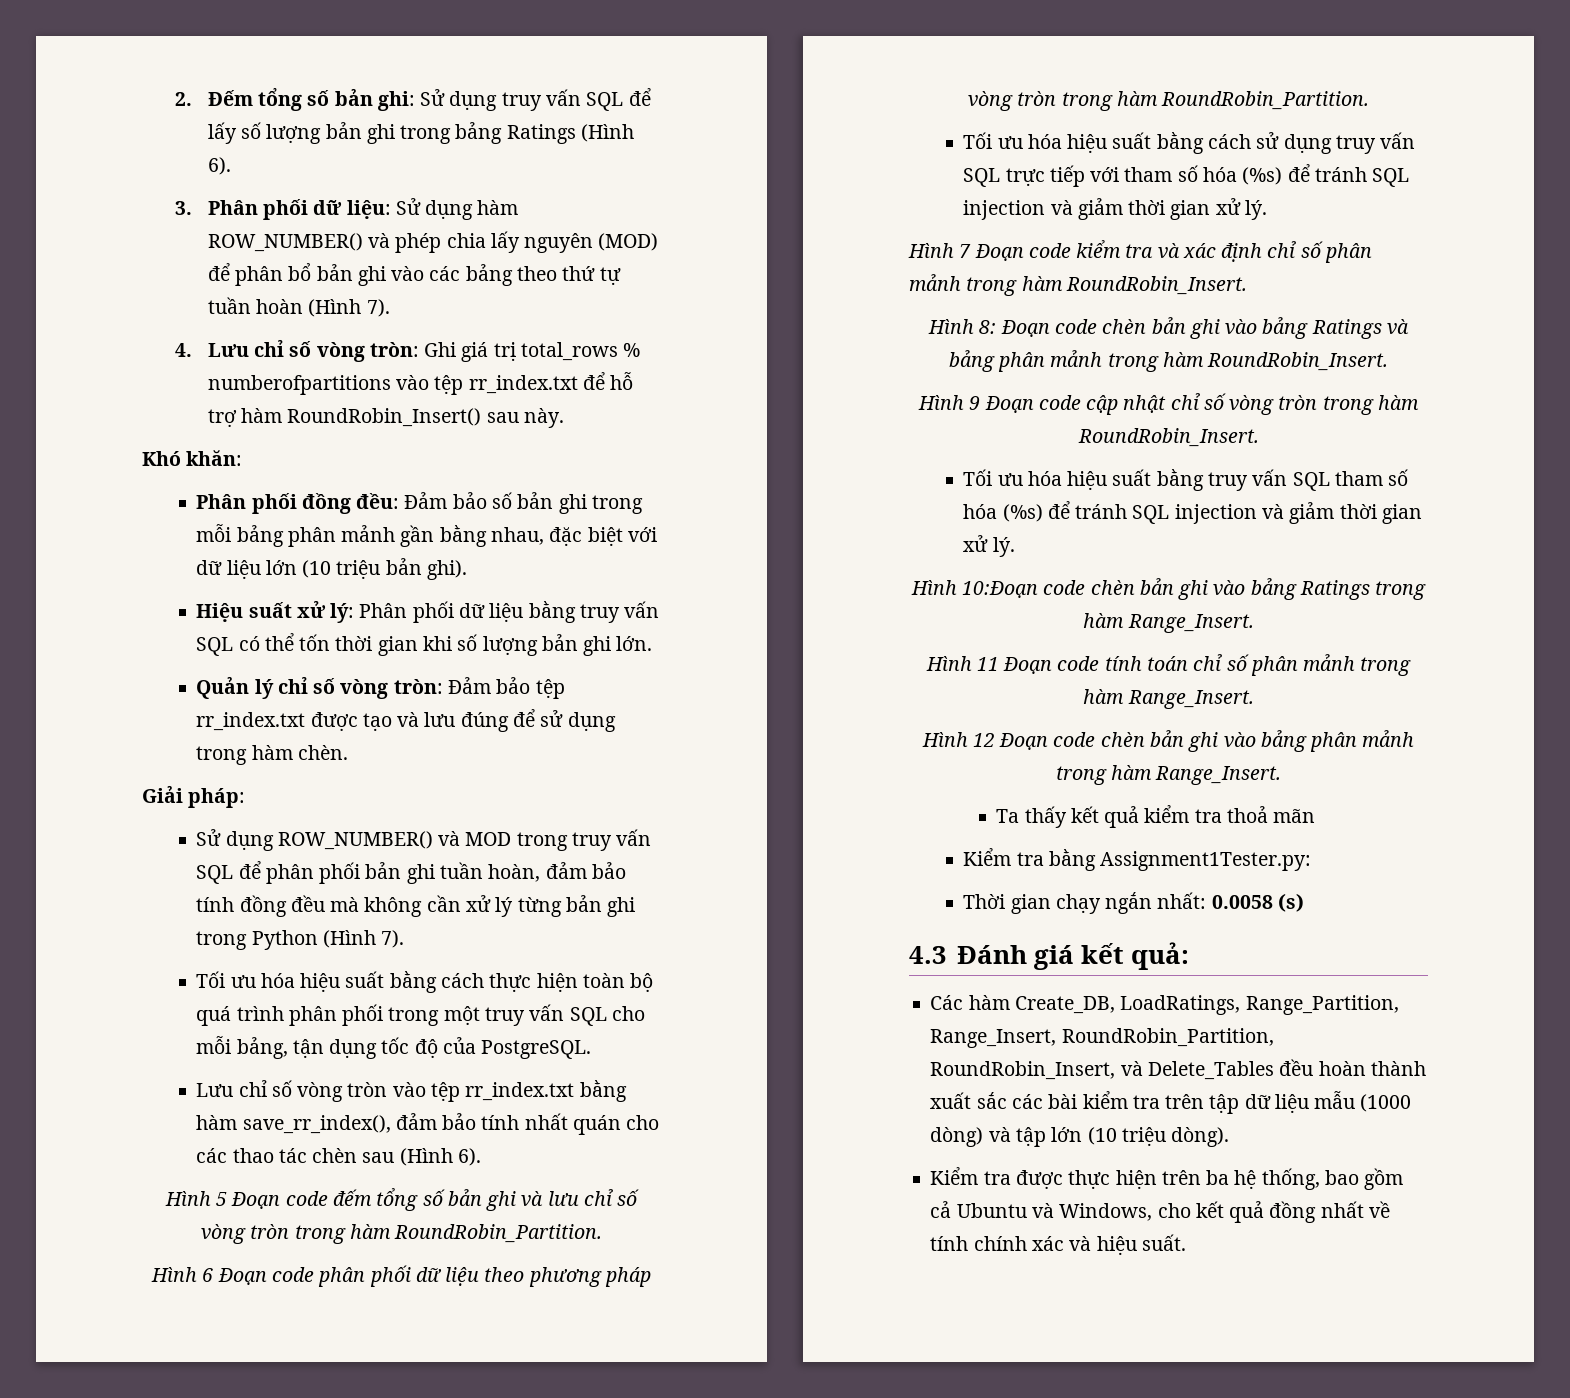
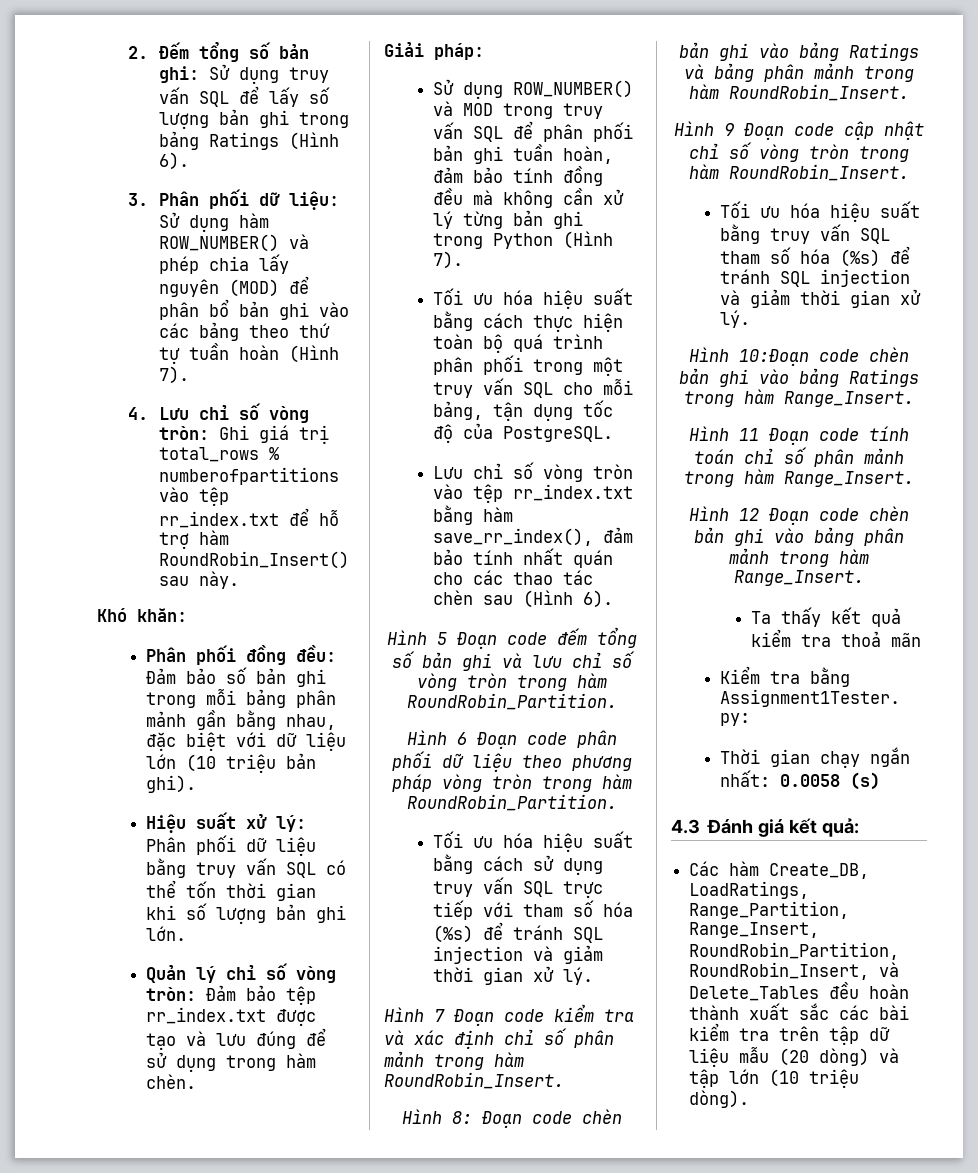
[1360,1094,1412,1112] (1000 -> [779,1048,810,1066] (20
[930,1167,1404,1190] [930,1201,1390,1223] [930,1234,1186,1255] // Kiểm tra được thực hiện trên ba hệ thống, bao gồm cả Ubuntu và Windows, cho kết quả đồng nhất về tính chính xác và hiệu suất. -> (750, 1099) none

